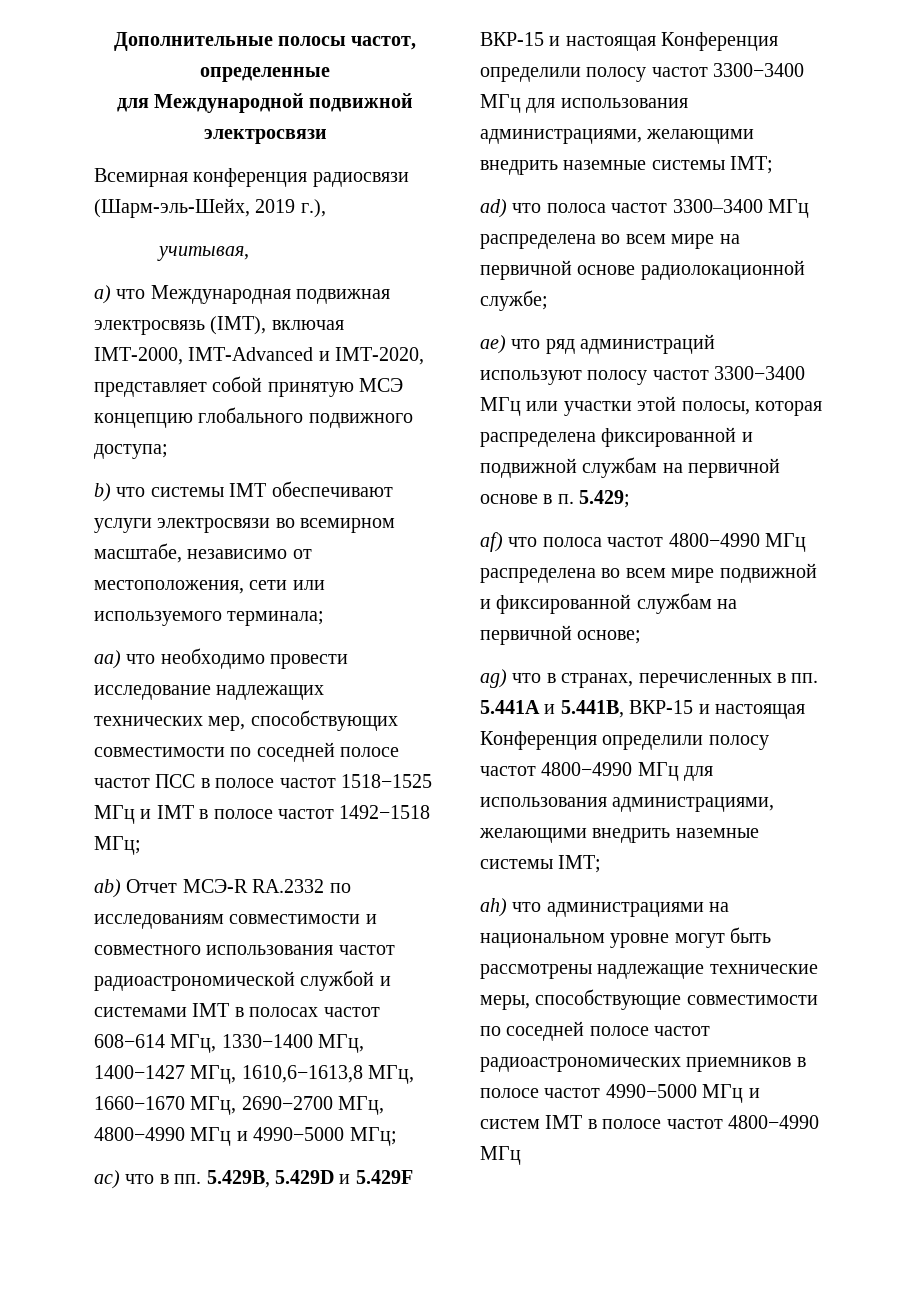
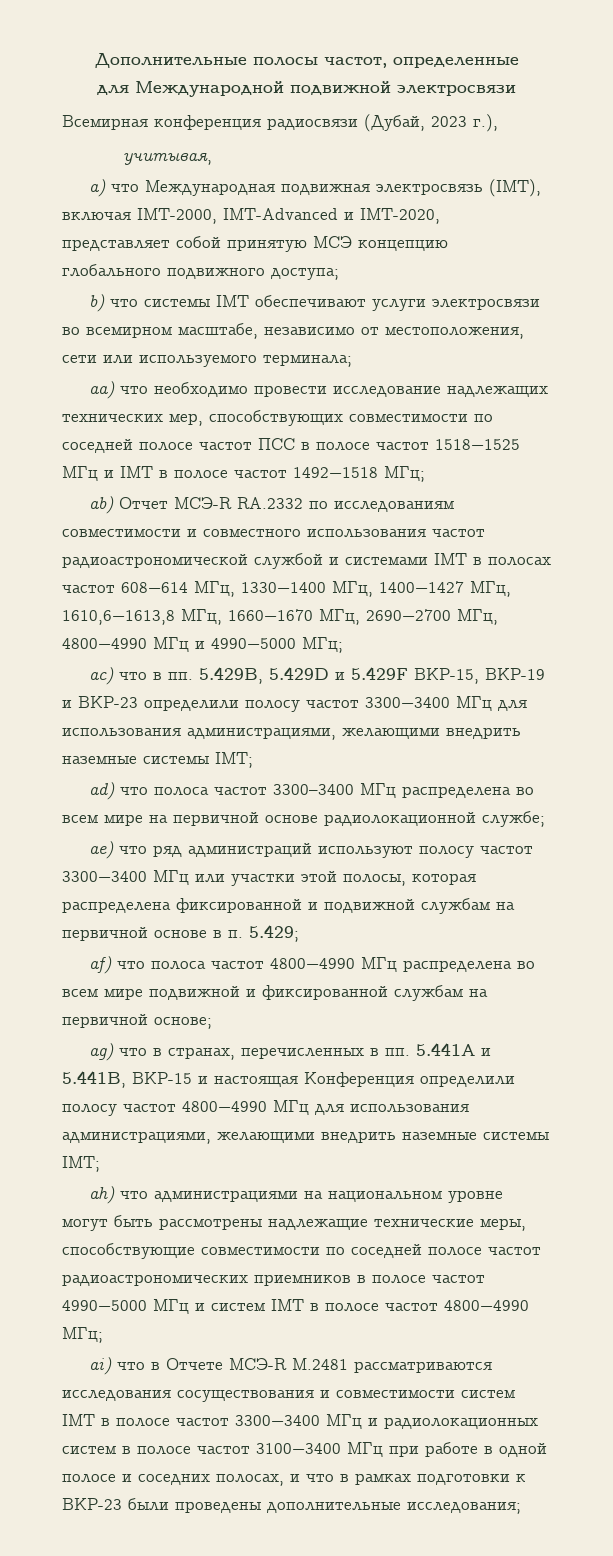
[94,198,296,218] (Шарм-эль-Шейх, 2019 -> [364,114,467,132] (Дубай, 2023
[480,32,779,51] ВКР-15 и настоящая Конференция -> [414,668,546,684] [62,696,138,708] ВКР-15, ВКР-19 и ВКР-23
[480,1146,521,1165] МГц -> [62,1327,103,1343] [89,1357,493,1375] [62,1390,515,1402] [62,1414,538,1429] [62,1442,547,1457] [62,1473,526,1486] [62,1498,521,1514] МГц; // ai) что в Отчете МСЭ-R M.2481 рассматриваются исследования сосуществования и совместимости систем IMT в полосе частот 3300−3400 МГц и радиолокационных систем в полосе частот 3100−3400 МГц при работе в одной полосе и соседних полосах, и что в рамках подготовки к ВКР-23 были проведены дополнительные исследования;

